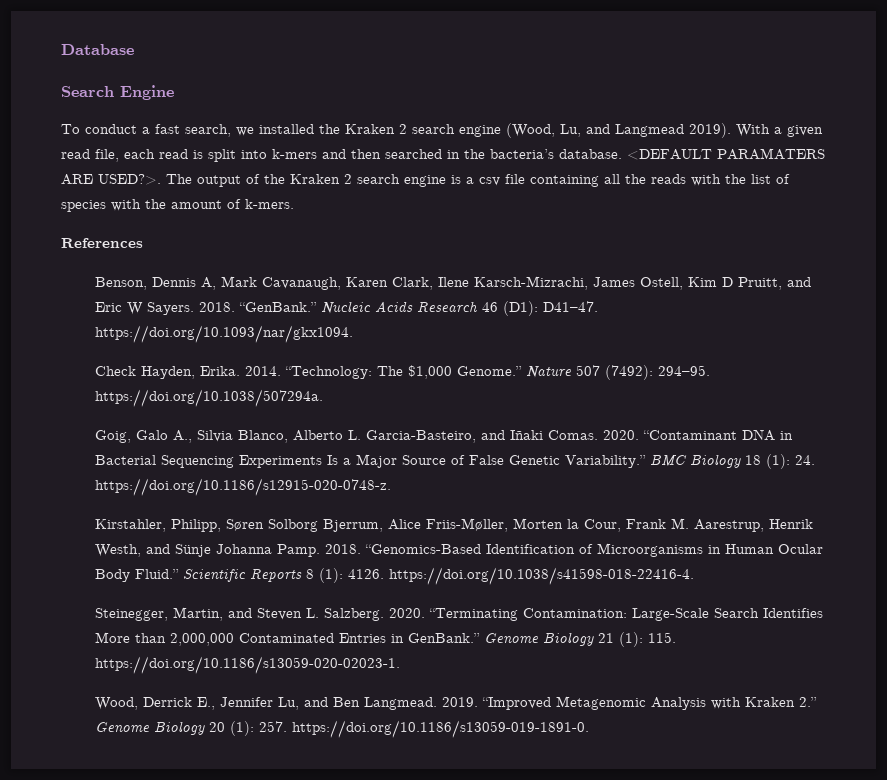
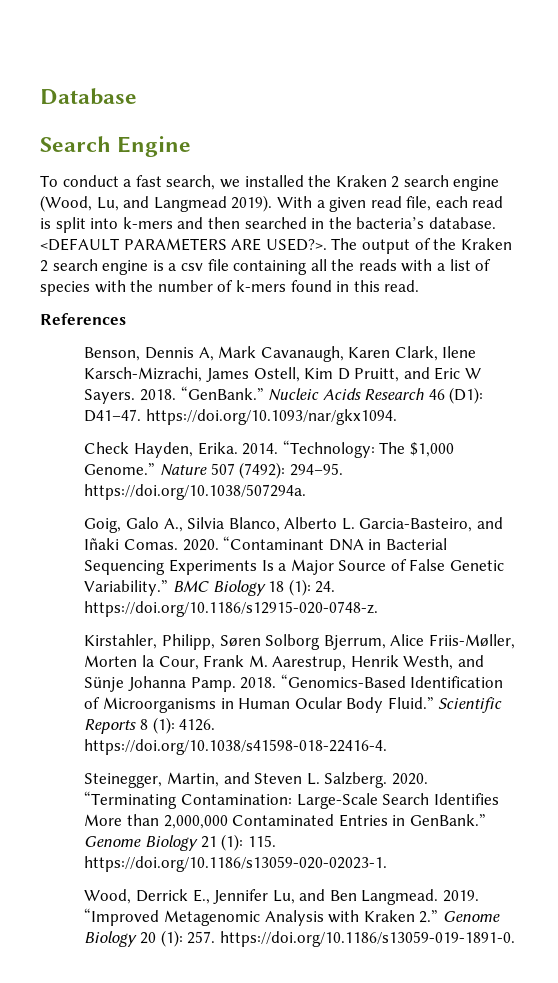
[717,148,825,160] PARAMATERS -> [123,238,227,251] PARAMETERS
[725,174,746,184] the -> [437,263,446,271] a
[171,199,294,209] amount of k-mers. -> [157,280,420,292] number of k-mers found in this read.

